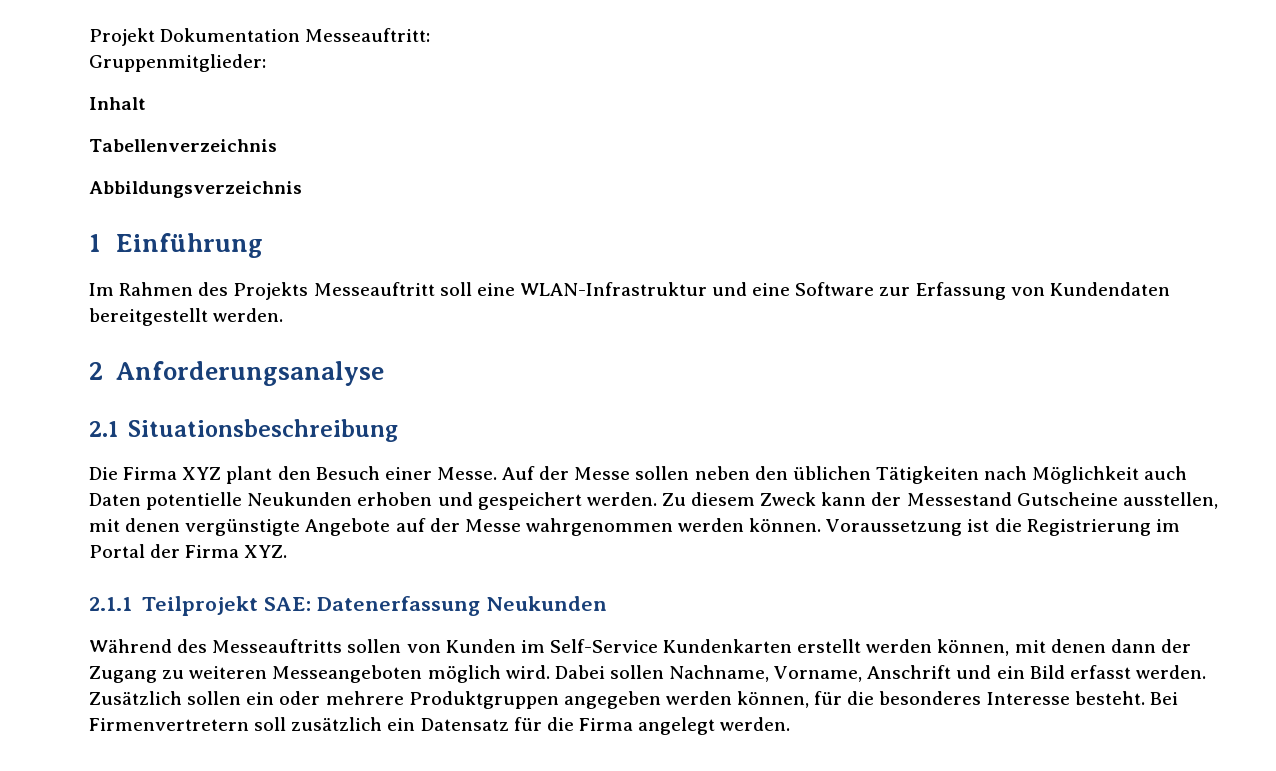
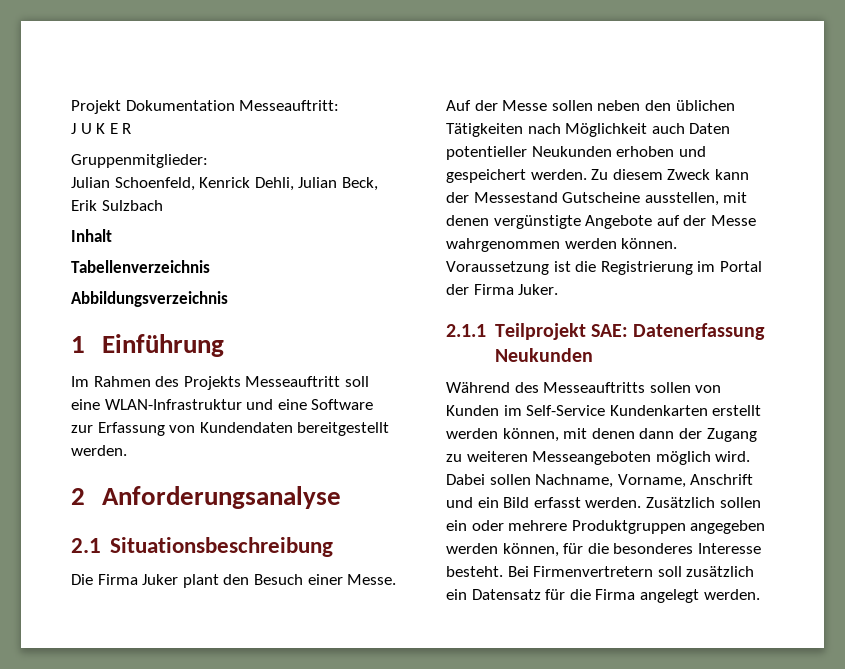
[89,54,266,72] Gruppenmitglieder: -> [71,123,132,134] [71,154,208,168] [71,177,378,191] [71,200,163,211] J U K E R // Gruppenmitglieder: // Julian Schoenfeld, Kenrick Dehli, Julian Beck, Erik Sulzbach
[182,467,222,480] XYZ -> [142,574,179,585] Juker
[146,492,243,510] potentielle -> [446,146,527,160] potentieller
[244,545,288,558] XYZ. -> [518,284,559,295] Juker.

